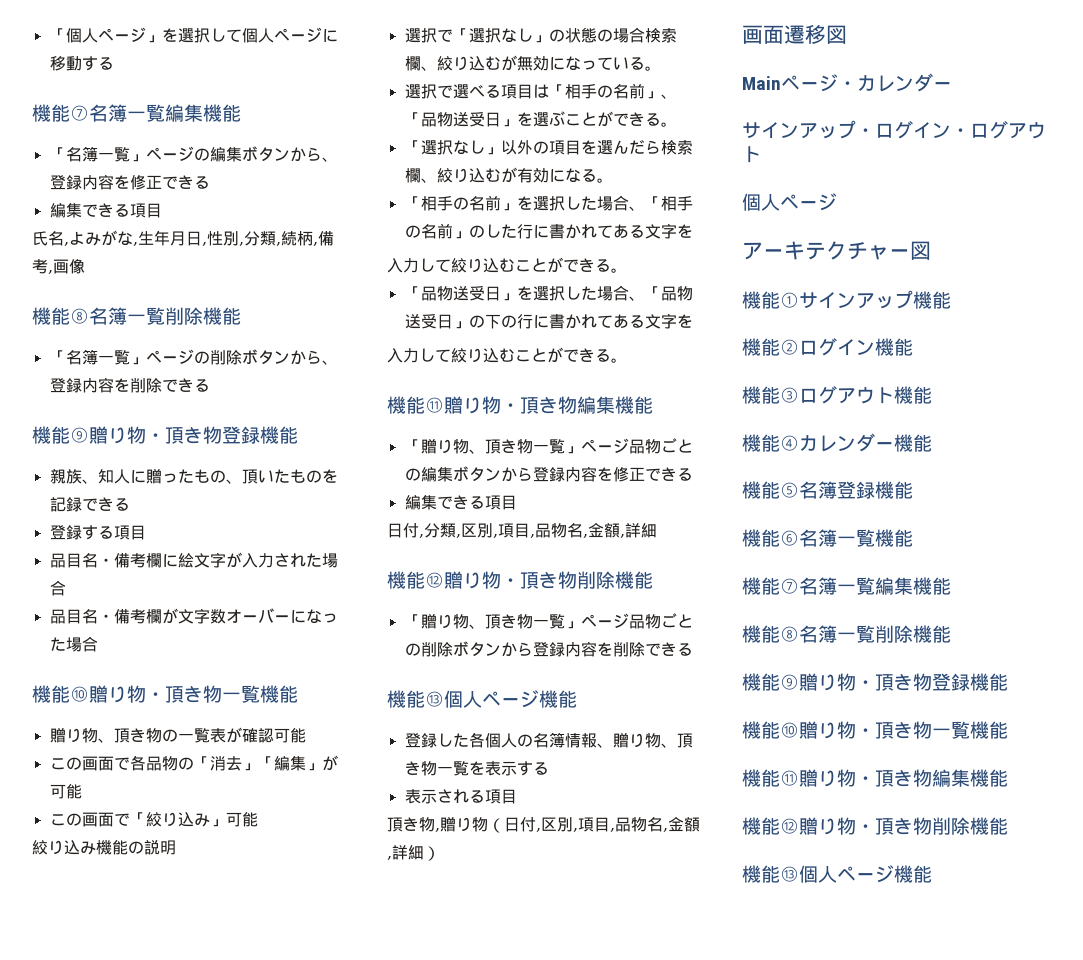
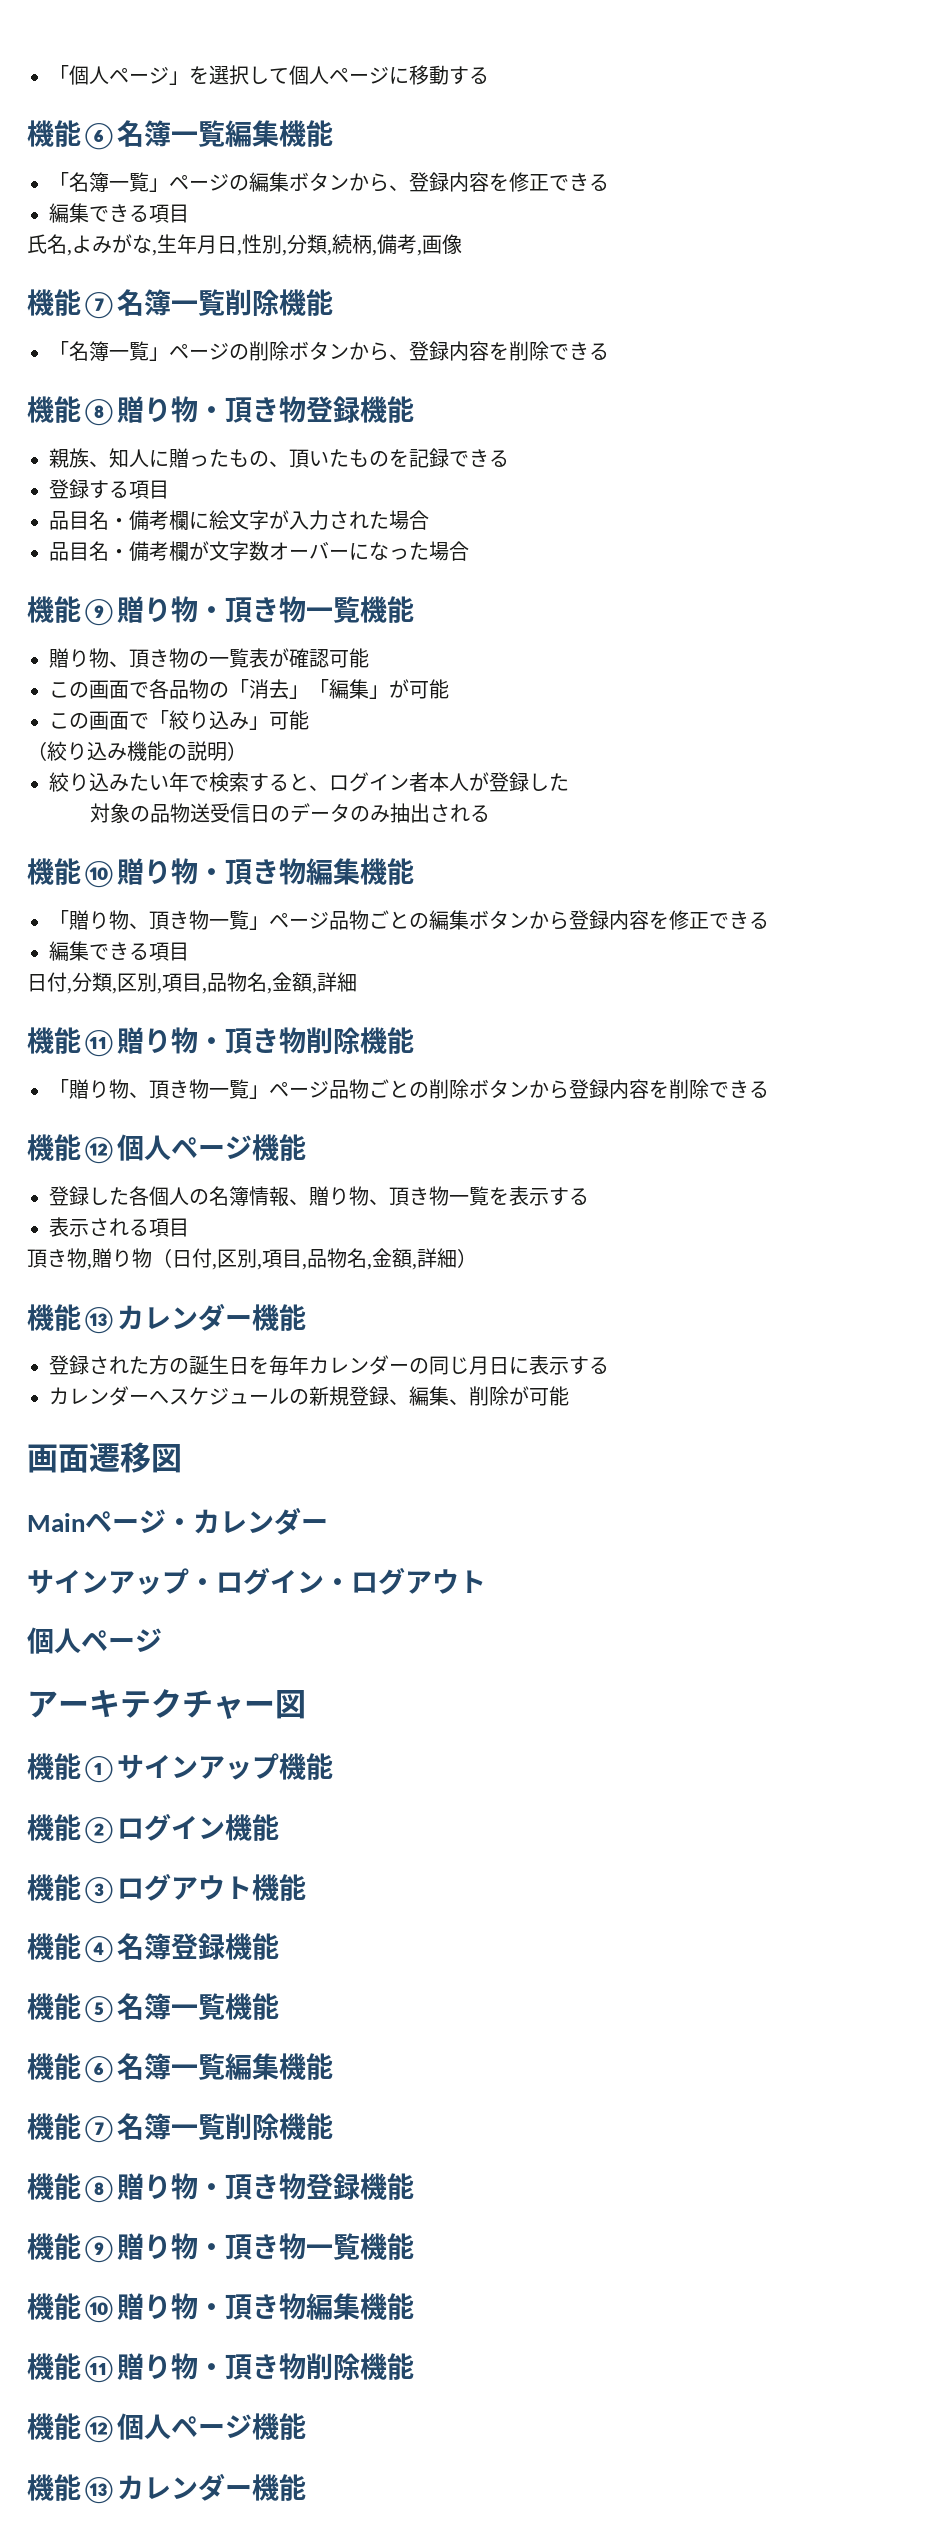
[70,105,89,121] ⑦ -> [81,123,117,150] ⑥
[70,308,89,324] ⑧ -> [81,292,117,319] ⑦
[70,427,89,443] ⑨ -> [81,399,117,426] ⑧
[70,686,89,702] ⑩ -> [81,599,117,626] ⑨
(258, 819) none -> [27,741,47,761] （
[404,27,677,43] [404,55,661,71] [404,83,677,99] [404,111,677,127] [404,140,693,155] [404,167,613,183] [404,195,693,211] [404,223,693,239] [387,257,627,273] [404,285,693,301] [404,313,693,329] [387,347,627,363] [387,396,444,414] // 選択で「選択なし」の状態の場合検索欄、絞り込むが無効になっている。 // 選択で選べる項目は「相手の名前」、「品物送受日」を選ぶことができる。 // 「選択なし」以外の項目を選んだら検索欄、絞り込むが有効になる。 // 「相手の名前」を選択した場合、「相手の名前」のした行に書かれてある文字を // 入力して絞り込むことができる。 // 「品物送受日」を選択した場合、「品物送受日」の下の行に書かれてある文字を // 入力して絞り込むことができる。 // 機能⑪ -> [227,741,247,761] [49,772,569,792] [90,803,491,823] [27,858,117,888] ） // 絞り込みたい年で検索すると、ログイン者本人が登録した // 対象の品物送受信日のデータのみ抽出される // 機能⑩
[425,572,444,588] ⑫ -> [81,1030,117,1057] ⑪
[425,691,444,707] ⑬ -> [81,1137,117,1164] ⑫
(440, 853) none -> [27,1303,306,1334] [49,1355,609,1376] [49,1386,569,1406] // 機能⑬カレンダー機能 // 登録された方の誕生日を毎年カレンダーの同じ月日に表示する // カレンダーへスケジュールの新規登録、編集、削除が可能
[799,433,932,452] [742,481,799,499] カレンダー機能 // 機能⑤ -> (117, 1949) none
[780,530,799,546] ⑥ -> [81,1996,117,2023] ⑤
[780,578,799,594] ⑦ -> [81,2056,117,2083] ⑥
[780,626,799,642] ⑧ -> [81,2116,117,2143] ⑦
[780,674,799,690] ⑨ -> [81,2176,117,2203] ⑧
[780,722,799,738] ⑩ -> [81,2236,117,2263] ⑨
[780,770,799,786] ⑪ -> [81,2296,117,2323] ⑩
[780,818,799,834] ⑫ -> [81,2356,117,2383] ⑪
[780,865,932,883] ⑬個人ページ機能 -> [81,2413,306,2443] [27,2473,306,2504] ⑫個人ページ機能 // 機能⑬カレンダー機能

